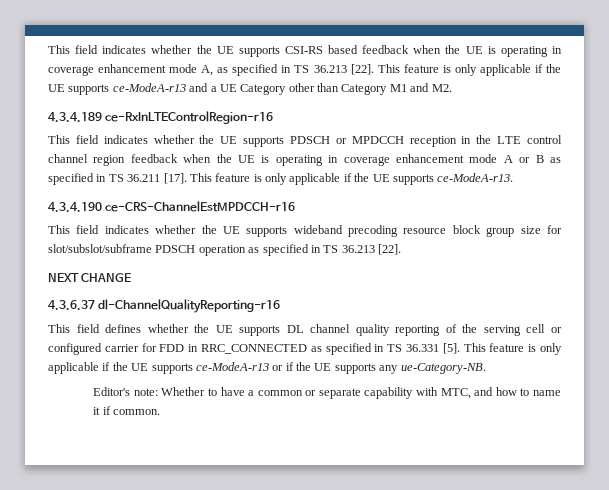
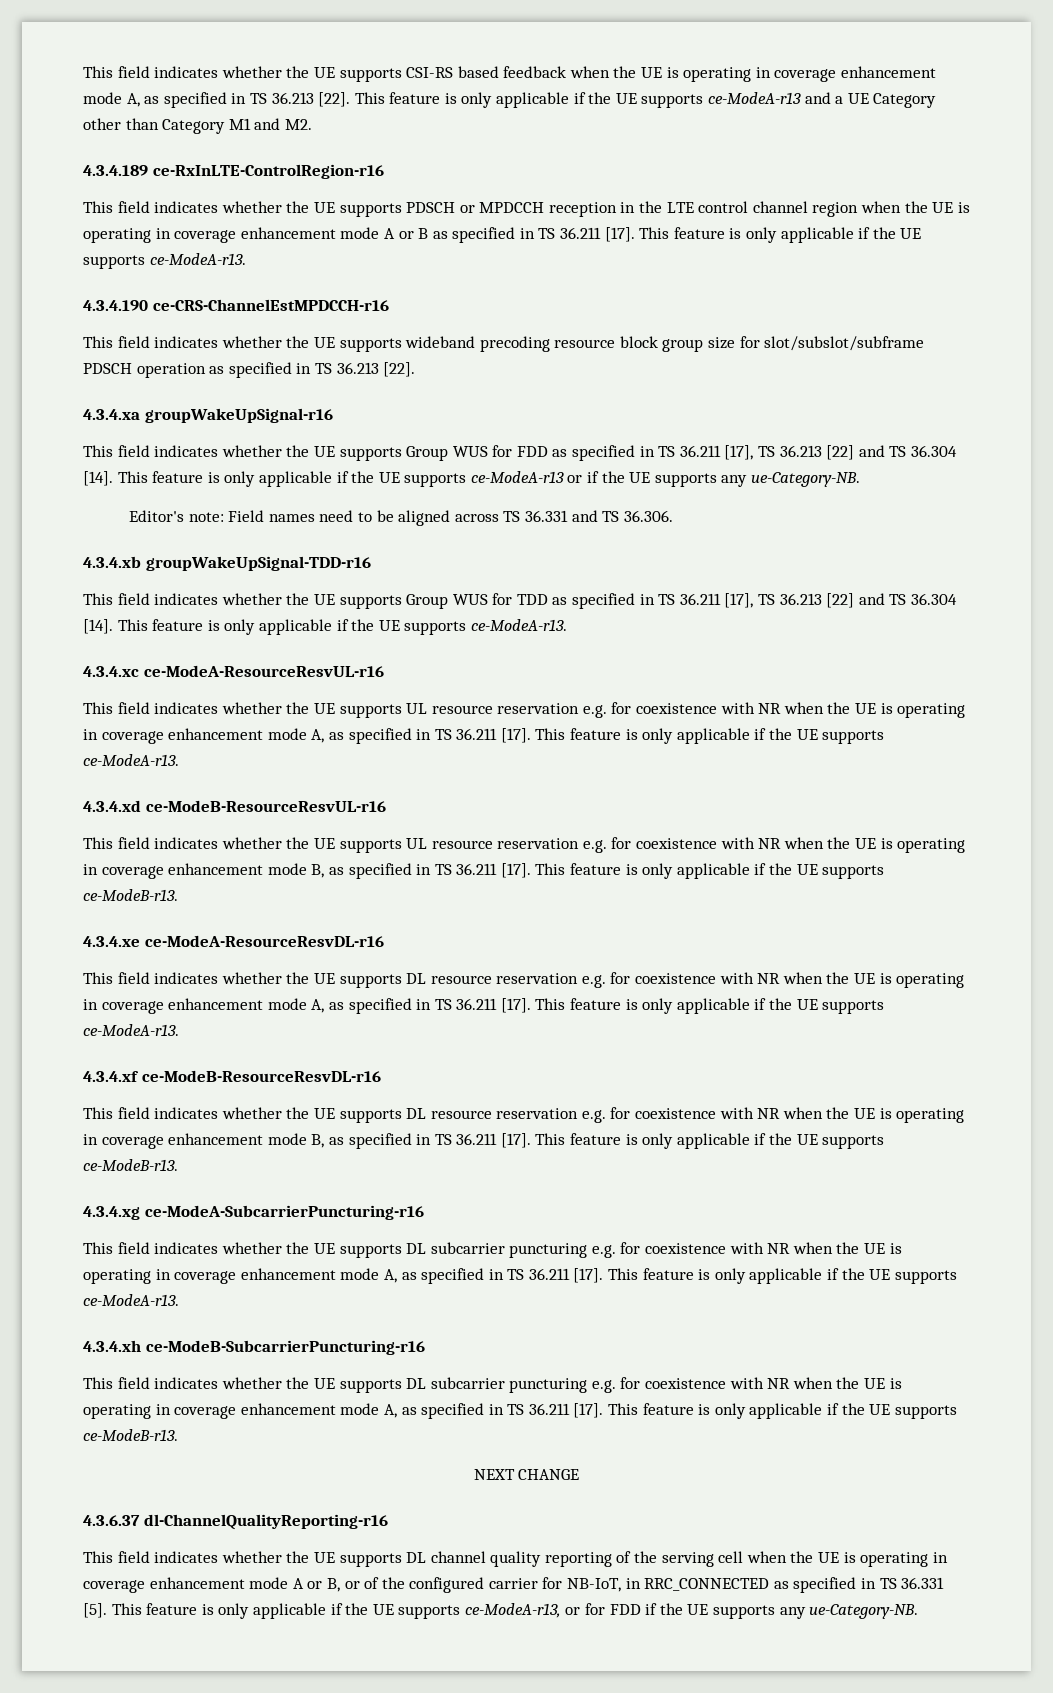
[105,111,274,124] ce-RxInLTEControlRegion-r16 -> [152,164,384,179] ce-RxInLTE-ControlRegion-r16
[130,154,178,163] feedback -> (859, 209) none
[48,273,132,283] [48,299,281,313] [48,324,563,336] [48,343,460,355] NEXT CHANGE // 4.3.6.37 dl-ChannelQualityReporting-r16 // This field defines whether the UE supports DL channel quality reporting of the serving cell or configured carrier for FDD in RRC_CONNECTED as specified in TS 36.331 [5]. -> [83,408,333,423] [83,445,957,461] [83,471,113,486] 4.3.4.xa groupWakeUpSignal-r16 // This field indicates whether the UE supports Group WUS for FDD as specified in TS 36.211 [17], TS 36.213 [22] and TS 36.304 [14].
[161,387,561,399] [93,406,160,415] Whether to have a common or separate capability with MTC, and how to name it if common. -> [228,510,673,526] [83,556,371,571] [83,593,957,609] [83,619,567,635] [83,665,384,677] [83,702,966,718] [83,728,885,744] [83,754,179,766] [83,800,386,812] [83,837,966,853] [83,863,885,879] [83,889,178,901] [83,935,384,947] [83,972,965,988] [83,998,885,1014] [83,1024,179,1036] [83,1070,381,1082] [83,1107,965,1123] [83,1133,885,1149] [83,1159,178,1171] [83,1205,424,1220] [83,1242,902,1258] [83,1268,957,1284] [83,1294,179,1306] [83,1340,425,1355] [83,1377,902,1393] [83,1403,957,1419] [83,1429,178,1441] [473,1469,580,1480] [83,1514,388,1530] [83,1551,948,1567] [83,1577,945,1593] [83,1603,919,1619] Field names need to be aligned across TS 36.331 and TS 36.306. // 4.3.4.xb groupWakeUpSignal-TDD-r16 // This field indicates whether the UE supports Group WUS for TDD as specified in TS 36.211 [17], TS 36.213 [22] and TS 36.304 [14]. This feature is only applicable if the UE supports ce-ModeA-r13. // 4.3.4.xc ce-ModeA-ResourceResvUL-r16 // This field indicates whether the UE supports UL resource reservation e.g. for coexistence with NR when the UE is operating in coverage enhancement mode A, as specified in TS 36.211 [17]. This feature is only applicable if the UE supports ce-ModeA-r13. // 4.3.4.xd ce-ModeB-ResourceResvUL-r16 // This field indicates whether the UE supports UL resource reservation e.g. for coexistence with NR when the UE is operating in coverage enhancement mode B, as specified in TS 36.211 [17]. This feature is only applicable if the UE supports ce-ModeB-r13. // 4.3.4.xe ce-ModeA-ResourceResvDL-r16 // This field indicates whether the UE supports DL resource reservation e.g. for coexistence with NR when the UE is operating in coverage enhancement mode A, as specified in TS 36.211 [17]. This feature is only applicable if the UE supports ce-ModeA-r13. // 4.3.4.xf ce-ModeB-ResourceResvDL-r16 // This field indicates whether the UE supports DL resource reservation e.g. for coexistence with NR when the UE is operating in coverage enhancement mode B, as specified in TS 36.211 [17]. This feature is only applicable if the UE supports ce-ModeB-r13. // 4.3.4.xg ce-ModeA-SubcarrierPuncturing-r16 // This field indicates whether the UE supports DL subcarrier puncturing e.g. for coexistence with NR when the UE is operating in coverage enhancement mode A, as specified in TS 36.211 [17]. This feature is only applicable if the UE supports ce-ModeA-r13. // 4.3.4.xh ce-ModeB-SubcarrierPuncturing-r16 // This field indicates whether the UE supports DL subcarrier puncturing e.g. for coexistence with NR when the UE is operating in coverage enhancement mode A, as specified in TS 36.211 [17]. This feature is only applicable if the UE supports ce-ModeB-r13. // NEXT CHANGE // 4.3.6.37 dl-ChannelQualityReporting-r16 // This field indicates whether the UE supports DL channel quality reporting of the serving cell when the UE is operating in coverage enhancement mode A or B, or of the configured carrier for NB-IoT, in RRC_CONNECTED as specified in TS 36.331 [5]. This feature is only applicable if the UE supports ce-ModeA-r13, or for FDD if the UE supports any ue-Category-NB.

